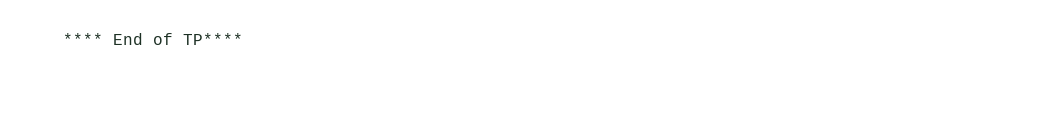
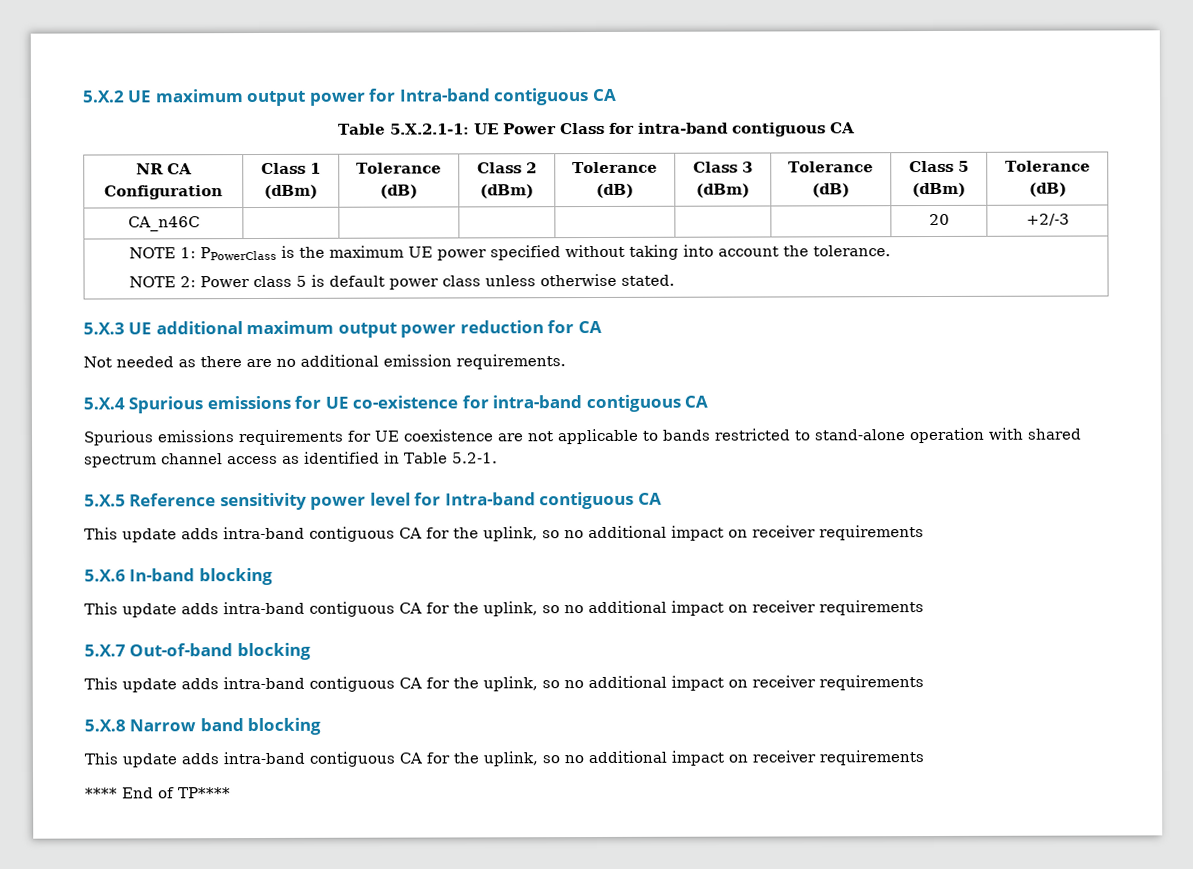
(63, 39) none -> [82,88,617,107] [337,122,855,137] [135,163,192,175] [104,185,223,200] [261,162,321,174] [264,184,318,199] [356,162,443,174] [380,184,418,199] [477,162,537,174] [480,184,534,199] [572,161,659,174] [596,183,634,198] [693,161,753,173] [696,183,750,198] [788,161,875,173] [812,183,850,198] [909,160,969,173] [912,182,966,198] [1004,160,1091,172] [1028,182,1067,197] [127,216,200,232] [928,213,950,226] [1025,213,1070,226] [128,244,891,261] [128,273,675,290] [83,320,602,338] [83,354,566,370] [83,394,709,414] [83,427,1082,446] [84,451,498,468] [84,491,662,511] [84,525,924,543] [84,567,273,586] [84,600,924,618] [84,642,311,661] [84,675,924,693] [84,717,322,736] [84,750,924,768] 5.X.2 UE maximum output power for Intra-band contiguous CA // Table 5.X.2.1-1: UE Power Class for intra-band contiguous CA // NR CA Configuration | Class 1 (dBm) | Tolerance (dB) | Class 2 (dBm) | Tolerance (dB) | Class 3 (dBm) | Tolerance (dB) | Class 5 (dBm) | Tolerance (dB) // CA_n46C | | | | | | | 20 | +2/-3 // NOTE 1: PPowerClass is the maximum UE power specified without taking into account the tolerance. // NOTE 2: Power class 5 is default power class unless otherwise stated. // 5.X.3 UE additional maximum output power reduction for CA // Not needed as there are no additional emission requirements. // 5.X.4 Spurious emissions for UE co-existence for intra-band contiguous CA // Spurious emissions requirements for UE coexistence are not applicable to bands restricted to stand-alone operation with shared spectrum channel access as identified in Table 5.2-1. // 5.X.5 Reference sensitivity power level for Intra-band contiguous CA // This update adds intra-band contiguous CA for the uplink, so no additional impact on receiver requirements // 5.X.6 In-band blocking // This update adds intra-band contiguous CA for the uplink, so no additional impact on receiver requirements // 5.X.7 Out-of-band blocking // This update adds intra-band contiguous CA for the uplink, so no additional impact on receiver requirements // 5.X.8 Narrow band blocking // This update adds intra-band contiguous CA for the uplink, so no additional impact on receiver requirements //

